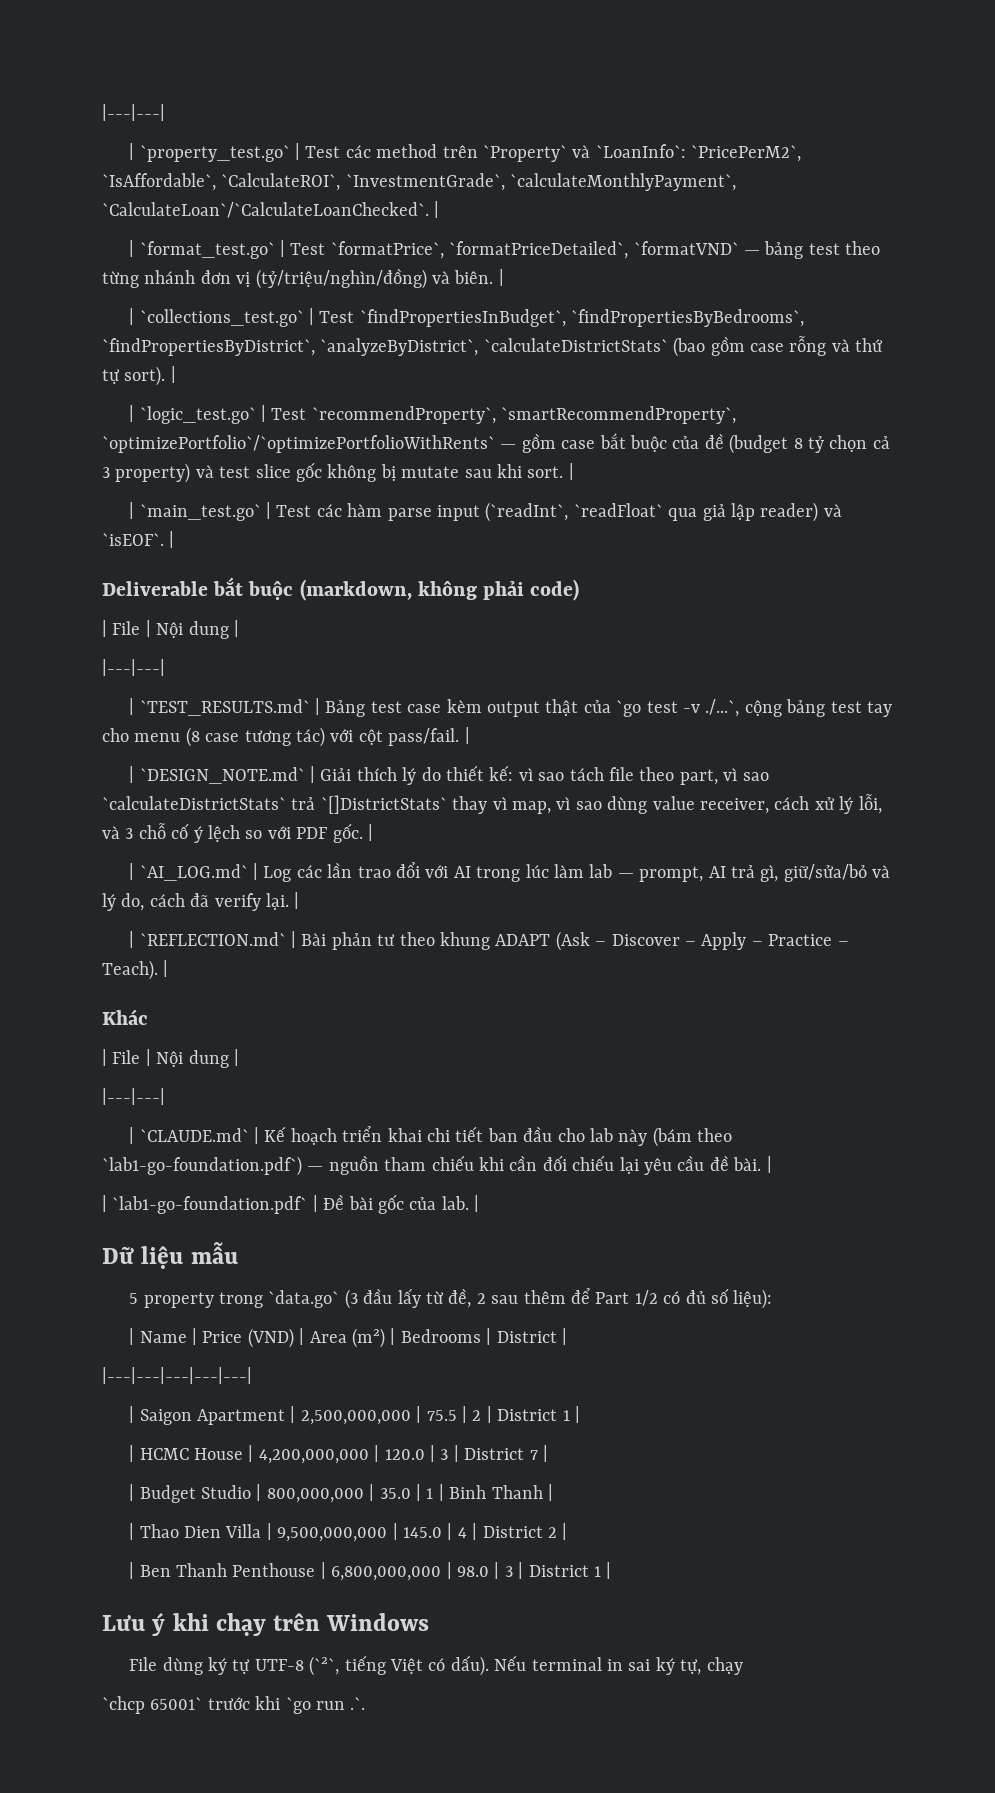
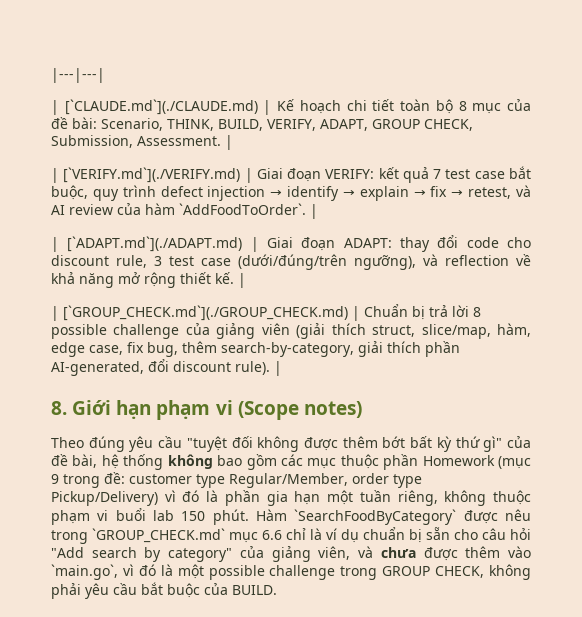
[102,104,165,121] [129,143,802,162] [102,173,737,191] [102,201,440,218] [129,240,881,259] [102,268,504,289] [129,308,805,327] [102,336,884,357] [102,366,176,386] [129,405,737,424] [102,433,890,454] [102,462,574,483] [129,502,842,522] [102,531,175,548] [102,577,580,601] [102,620,239,639] [102,659,165,676] [129,698,892,717] [102,727,470,747] [129,765,769,785] [102,794,882,814] [102,823,373,843] [129,862,891,882] [102,892,300,911] [129,931,849,951] [102,960,169,980] [102,1009,148,1025] [102,1049,239,1068] [102,1088,165,1105] [129,1126,733,1147] [102,1155,772,1176] [102,1194,480,1214] [102,1242,238,1269] [129,1288,773,1309] [129,1328,567,1348] [102,1367,252,1384] [129,1406,580,1425] [129,1445,548,1464] [129,1484,553,1503] [129,1523,568,1542] [129,1562,612,1581] [102,1612,430,1636] [129,1655,743,1676] [102,1696,366,1714] |---|---| // | `property_test.go` | Test các method trên `Property` và `LoanInfo`: `PricePerM2`, `IsAffordable`, `CalculateROI`, `InvestmentGrade`, `calculateMonthlyPayment`, `CalculateLoan`/`CalculateLoanChecked`. | // | `format_test.go` | Test `formatPrice`, `formatPriceDetailed`, `formatVND` — bảng test theo từng nhánh đơn vị (tỷ/triệu/nghìn/đồng) và biên. | // | `collections_test.go` | Test `findPropertiesInBudget`, `findPropertiesByBedrooms`, `findPropertiesByDistrict`, `analyzeByDistrict`, `calculateDistrictStats` (bao gồm case rỗng và thứ tự sort). | // | `logic_test.go` | Test `recommendProperty`, `smartRecommendProperty`, `optimizePortfolio`/`optimizePortfolioWithRents` — gồm case bắt buộc của đề (budget 8 tỷ chọn cả 3 property) và test slice gốc không bị mutate sau khi sort. | // | `main_test.go` | Test các hàm parse input (`readInt`, `readFloat` qua giả lập reader) và `isEOF`. | // Deliverable bắt buộc (markdown, không phải code) // | File | Nội dung | // |---|---| // | `TEST_RESULTS.md` | Bảng test case kèm output thật của `go test -v ./...`, cộng bảng test tay cho menu (8 case tương tác) với cột pass/fail. | // | `DESIGN_NOTE.md` | Giải thích lý do thiết kế: vì sao tách file theo part, vì sao `calculateDistrictStats` trả `[]DistrictStats` thay vì map, vì sao dùng value receiver, cách xử lý lỗi, và 3 chỗ cố ý lệch so với PDF gốc. | // | `AI_LOG.md` | Log các lần trao đổi với AI trong lúc làm lab — prompt, AI trả gì, giữ/sửa/bỏ và lý do, cách đã verify lại. | // | `REFLECTION.md` | Bài phản tư theo khung ADAPT (Ask – Discover – Apply – Practice – Teach). | // Khác // | File | Nội dung | // |---|---| // | `CLAUDE.md` | Kế hoạch triển khai chi tiết ban đầu cho lab này (bám theo `lab1-go-foundation.pdf`) — nguồn tham chiếu khi cần đối chiếu lại yêu cầu đề bài. | // | `lab1-go-foundation.pdf` | Đề bài gốc của lab. | // Dữ liệu mẫu // 5 property trong `data.go` (3 đầu lấy từ đề, 2 sau thêm để Part 1/2 có đủ số liệu): // | Name | Price (VND) | Area (m²) | Bedrooms | District | // |---|---|---|---|---| // | Saigon Apartment | 2,500,000,000 | 75.5 | 2 | District 1 | // | HCMC House | 4,200,000,000 | 120.0 | 3 | District 7 | // | Budget Studio | 800,000,000 | 35.0 | 1 | Binh Thanh | // | Thao Dien Villa | 9,500,000,000 | 145.0 | 4 | District 2 | // | Ben Thanh Penthouse | 6,800,000,000 | 98.0 | 3 | District 1 | // Lưu ý khi chạy trên Windows // File dùng ký tự UTF-8 (`²`, tiếng Việt có dấu). Nếu terminal in sai ký tự, chạy // `chcp 65001` trước khi `go run .`. -> [51,68,105,83] [51,99,532,115] [51,117,473,131] [51,135,233,150] [51,166,531,183] [51,185,532,201] [51,203,318,219] [51,235,531,252] [51,254,531,270] [51,272,246,288] [51,304,481,321] [51,323,532,339] [51,341,460,357] [51,359,282,376] [51,400,362,420] [51,436,531,452] [51,454,531,470] [51,472,422,488] [51,490,531,506] [51,508,531,525] [51,527,531,544] [51,546,532,562] [51,564,531,580] [51,582,277,599] |---|---| // | [`CLAUDE.md`](./CLAUDE.md) | Kế hoạch chi tiết toàn bộ 8 mục của đề bài: Scenario, THINK, BUILD, VERIFY, ADAPT, GROUP CHECK, Submission, Assessment. | // | [`VERIFY.md`](./VERIFY.md) | Giai đoạn VERIFY: kết quả 7 test case bắt buộc, quy trình defect injection → identify → explain → fix → retest, và AI review của hàm `AddFoodToOrder`. | // | [`ADAPT.md`](./ADAPT.md) | Giai đoạn ADAPT: thay đổi code cho discount rule, 3 test case (dưới/đúng/trên ngưỡng), và reflection về khả năng mở rộng thiết kế. | // | [`GROUP_CHECK.md`](./GROUP_CHECK.md) | Chuẩn bị trả lời 8 possible challenge của giảng viên (giải thích struct, slice/map, hàm, edge case, fix bug, thêm search-by-category, giải thích phần AI-generated, đổi discount rule). | // 8. Giới hạn phạm vi (Scope notes) // Theo đúng yêu cầu "tuyệt đối không được thêm bớt bất kỳ thứ gì" của đề bài, hệ thống không bao gồm các mục thuộc phần Homework (mục 9 trong đề: customer type Regular/Member, order type Pickup/Delivery) vì đó là phần gia hạn một tuần riêng, không thuộc phạm vi buổi lab 150 phút. Hàm `SearchFoodByCategory` được nêu trong `GROUP_CHECK.md` mục 6.6 chỉ là ví dụ chuẩn bị sẵn cho câu hỏi "Add search by category" của giảng viên, và chưa được thêm vào `main.go`, vì đó là một possible challenge trong GROUP CHECK, không phải yêu cầu bắt buộc của BUILD.

